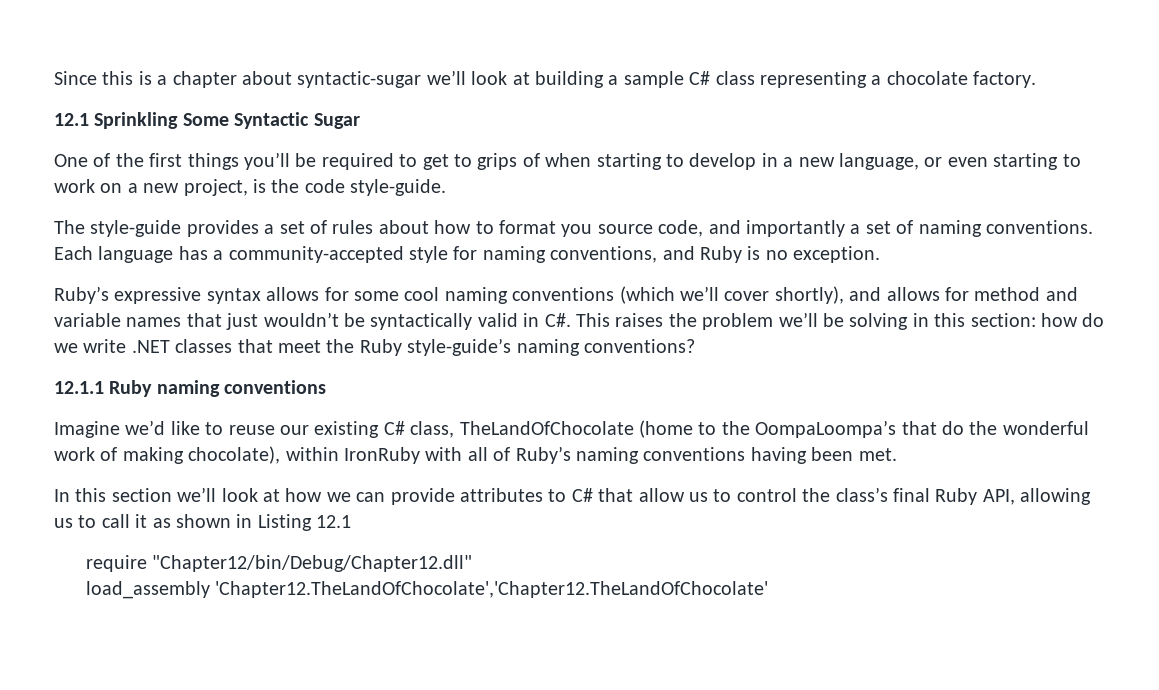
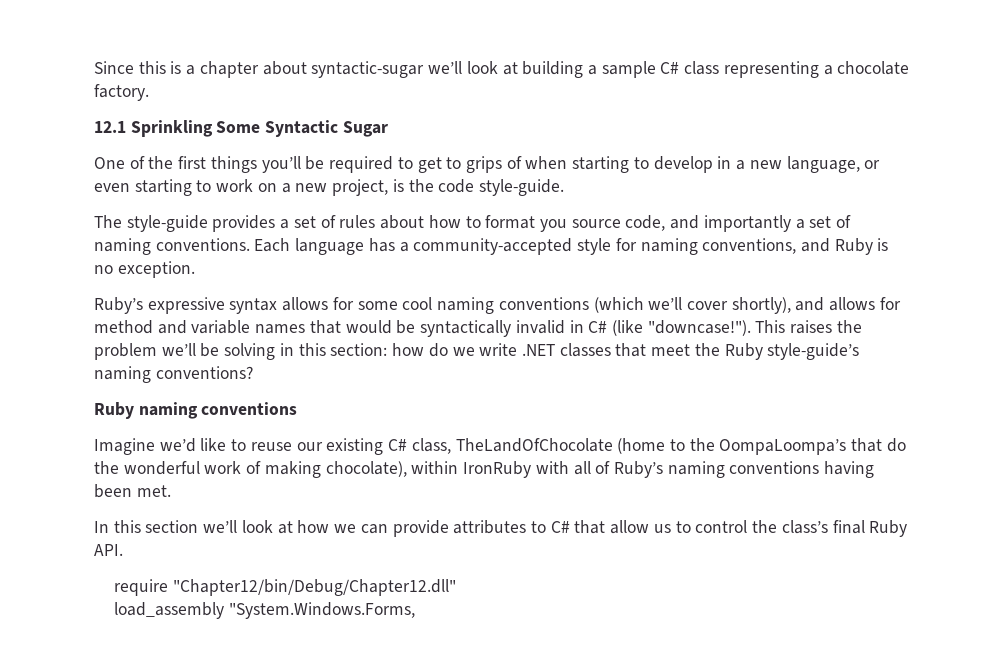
[226,312,571,330] just wouldn’t be syntactically valid in C#. -> [345,320,751,337] would be syntactically invalid in C# (like "downcase!").
[54,381,104,394] 12.1.1 -> (253, 372) none
[982,488,1092,505] [54,514,352,531] API, allowing us to call it as shown in Listing 12.1 -> [94,544,123,556] API.
[215,581,769,598] 'Chapter12.TheLandOfChocolate','Chapter12.TheLandOfChocolate' -> [228,602,415,619] "System.Windows.Forms,

